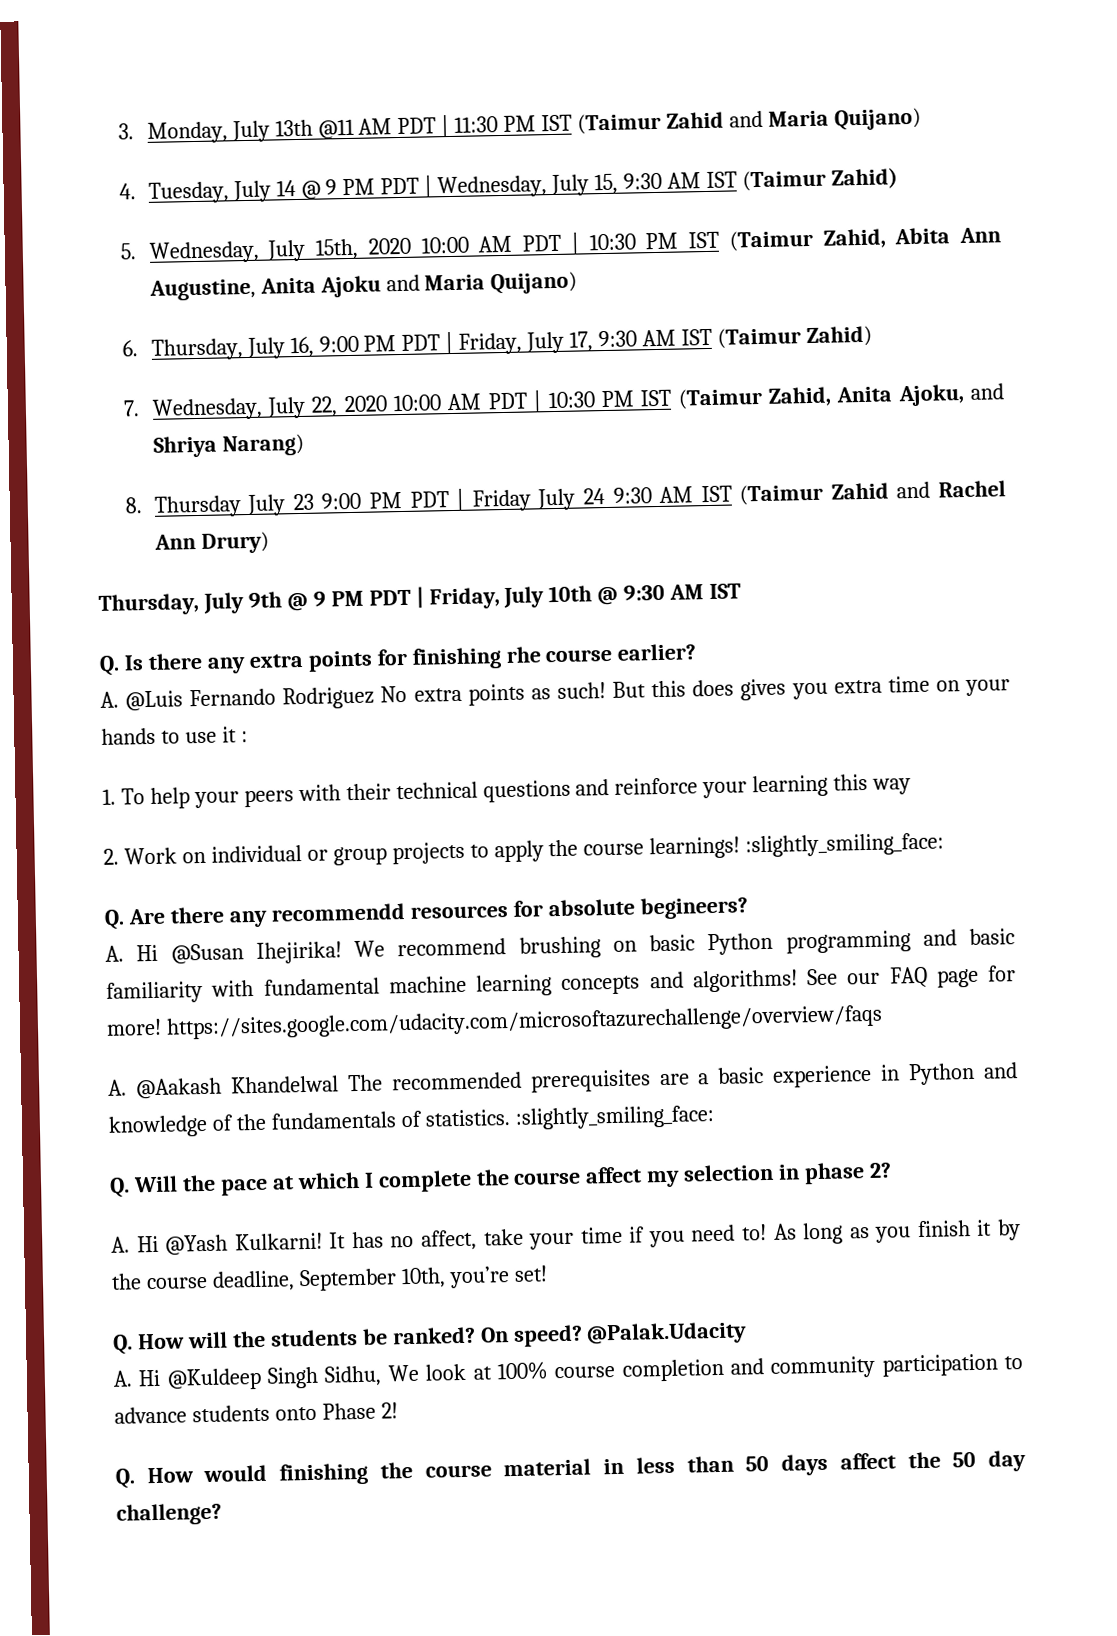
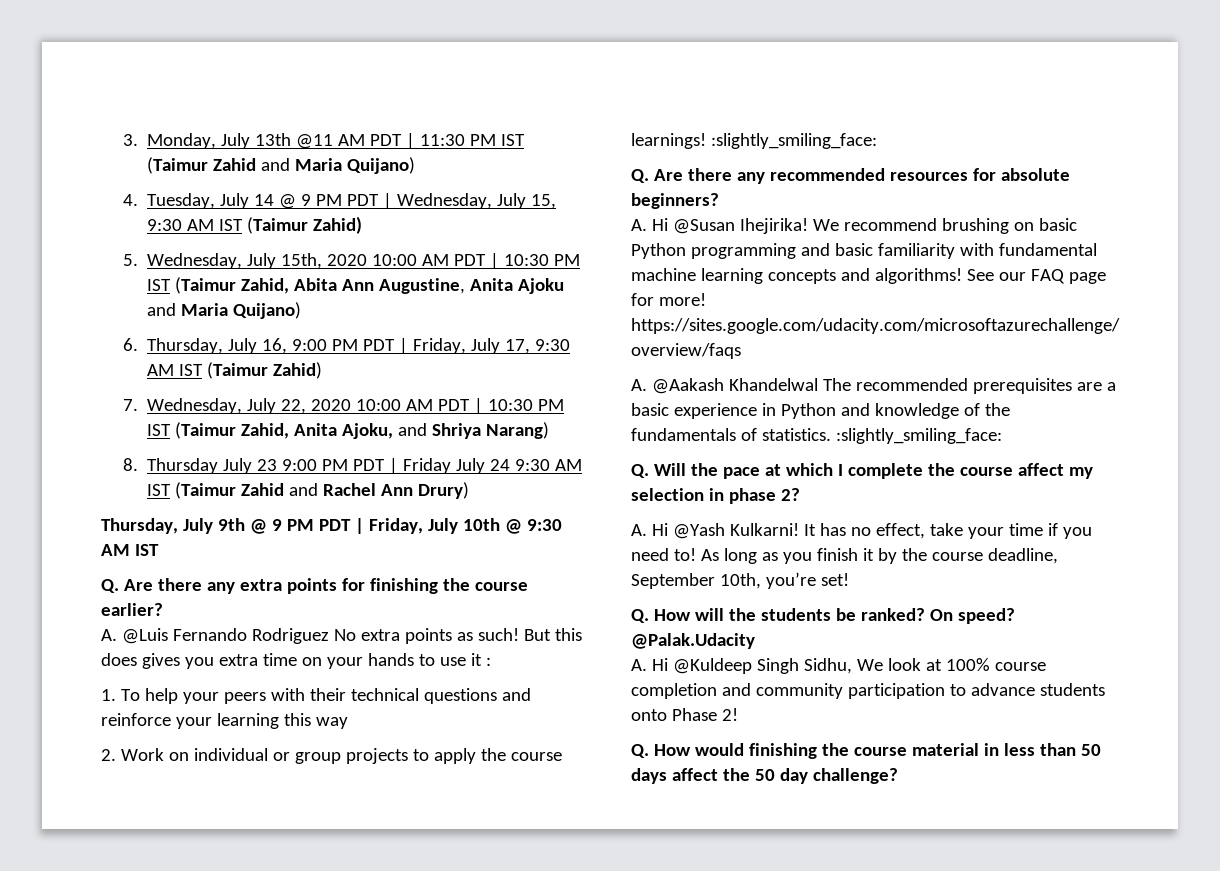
[123,655,144,671] Is -> [123,579,153,591] Are
[505,646,541,663] rhe -> [442,578,470,591] the
[270,903,405,922] recommendd -> [769,168,885,181] recommended
[639,896,748,920] begineers? -> [631,193,719,209] beginners?
[421,1229,477,1251] affect, -> [875,523,925,539] effect,

